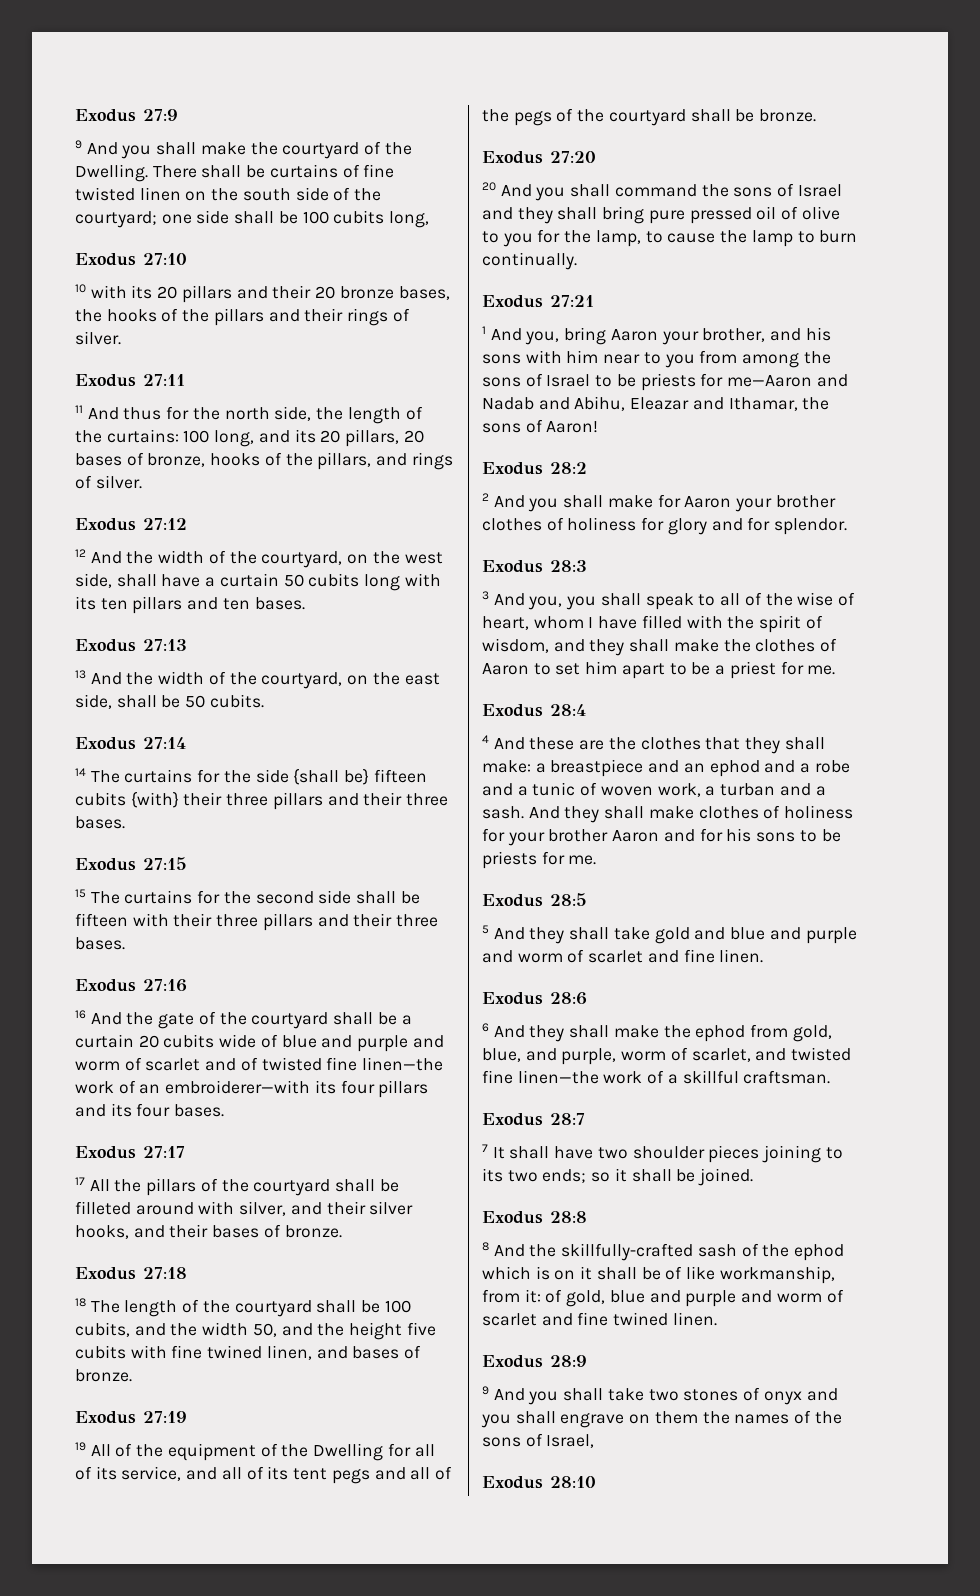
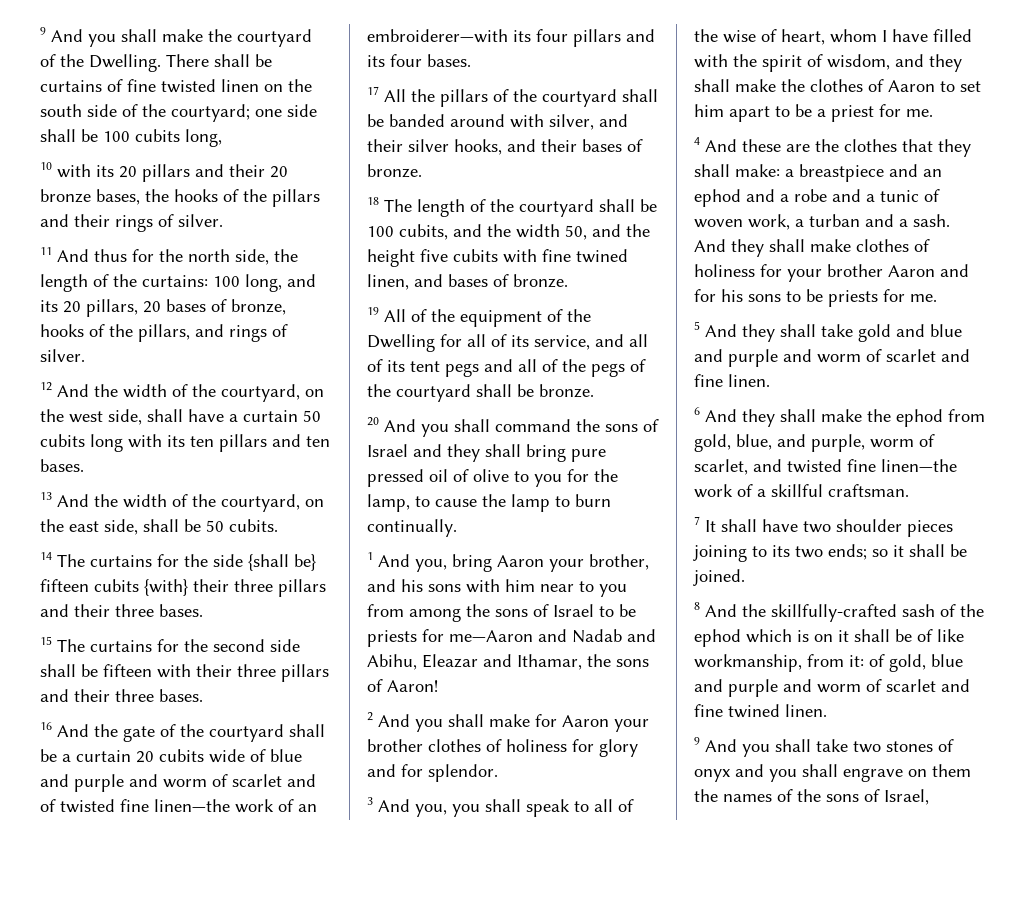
[75,109,178,122] Exodus 27:9 // -> (40, 31) none
[75,253,187,266] // Exodus 27:10 -> (222, 138) none
[75,374,185,387] // Exodus 27:11 -> (223, 220) none
[75,518,187,531] // Exodus 27:12 -> (85, 355) none
[75,639,187,652] // Exodus 27:13 -> (84, 465) none
[75,737,186,750] // Exodus 27:14 -> (278, 525) none
[75,857,187,871] // Exodus 27:15 -> (203, 610) none
[75,979,187,992] // Exodus 27:16 -> (203, 695) none
[75,1146,185,1159] // Exodus 27:17 -> (471, 60) none
[75,1201,131,1215] filleted -> [389,114,445,127] banded
[75,1267,187,1280] // Exodus 27:18 -> (422, 171) none
[75,1411,187,1424] // Exodus 27:19 -> (568, 281) none
[482,151,596,164] // Exodus 27:20 -> (594, 391) none
[482,295,594,308] // Exodus 27:21 -> (457, 528) none
[482,462,587,475] // Exodus 28:2 -> (438, 686) none
[482,560,587,573] // Exodus 28:3 -> (498, 773) none
[482,704,586,717] // Exodus 28:4 -> (933, 113) none
[482,893,587,907] // Exodus 28:5 -> (937, 298) none
[482,992,587,1005] // Exodus 28:6 -> (770, 380) none
[482,1113,585,1126] // Exodus 28:7 -> (909, 490) none
[482,1211,587,1224] // Exodus 28:8 -> (745, 577) none
[482,1355,587,1368] // Exodus 28:9 -> (827, 710) none
[482,1476,596,1489] // Exodus 28:10 -> (929, 797) none

